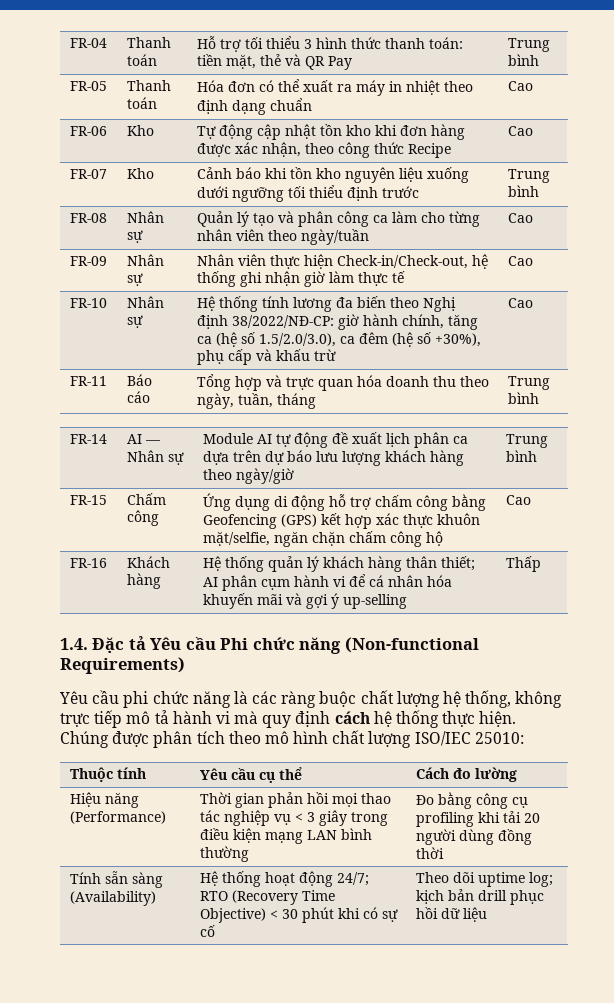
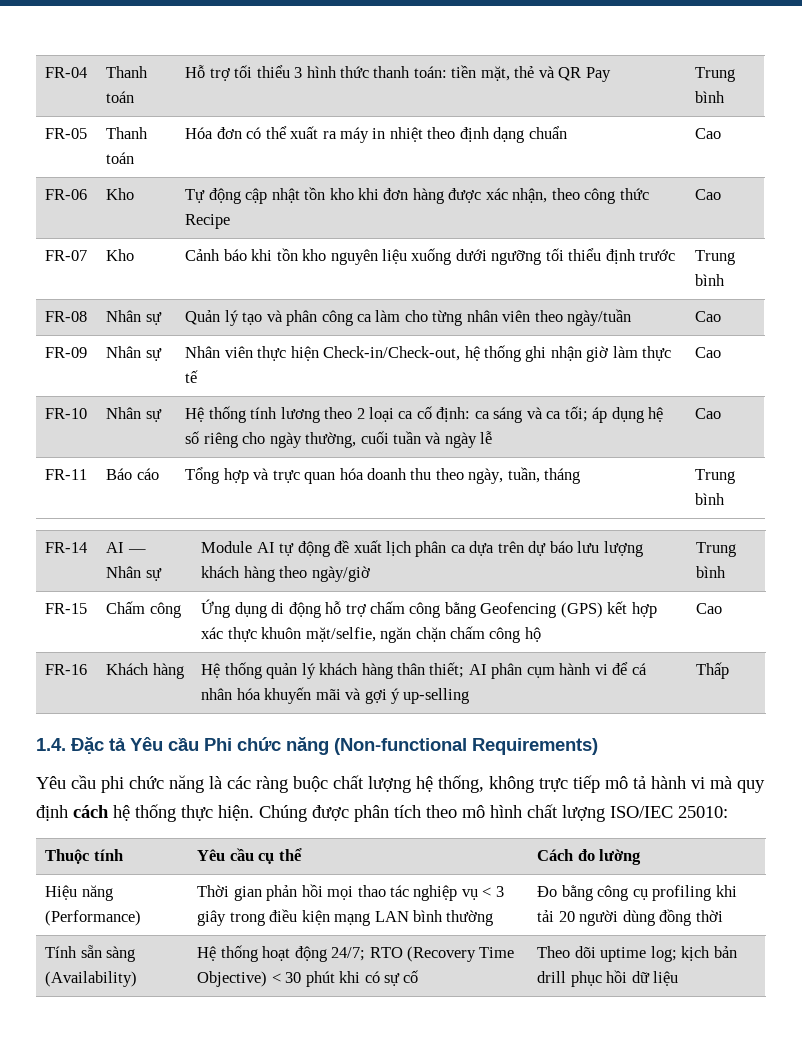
[335,296,456,312] [196,314,478,330] [196,332,481,347] [196,349,336,365] đa biến theo Nghị định 38/2022/NĐ-CP: giờ hành chính, tăng ca (hệ số 1.5/2.0/3.0), ca đêm (hệ số +30%), phụ cấp và khấu trừ -> [324,406,664,423] [185,431,493,448] theo 2 loại ca cố định: ca sáng và ca tối; áp dụng hệ số riêng cho ngày thường, cuối tuần và ngày lễ

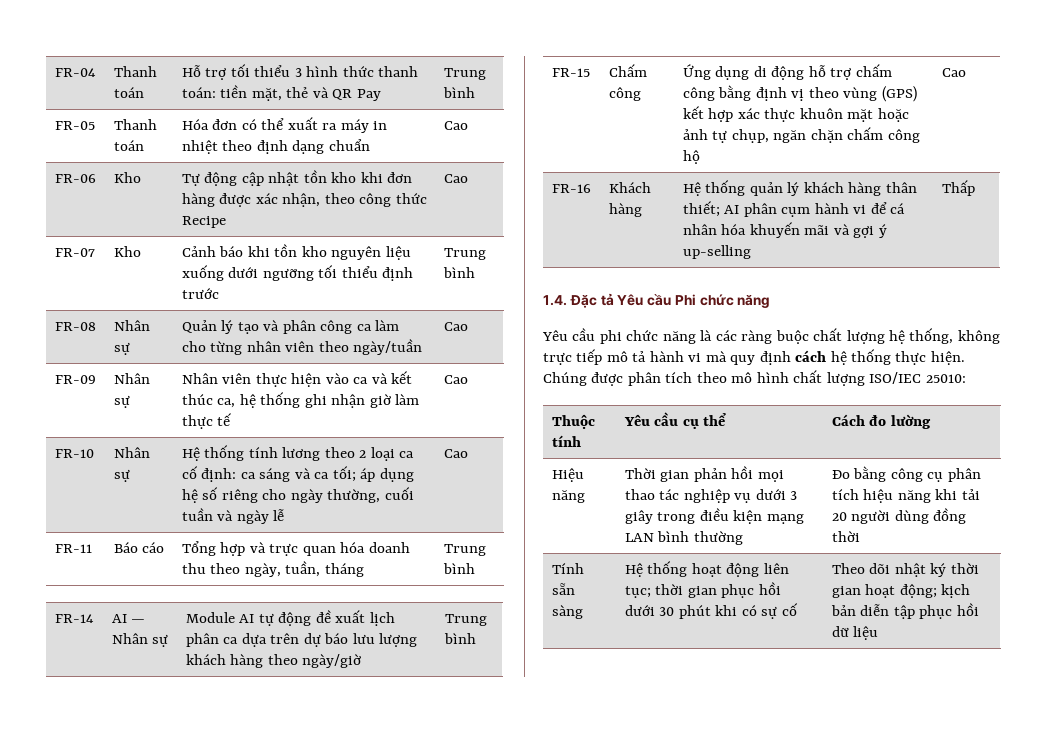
[323,346,461,361] Check-in/Check-out, -> [325,371,413,384] [181,394,236,408] vào ca và kết thúc ca,
[480,602,557,618] Geofencing -> [755,87,878,101] định vị theo vùng
[305,627,376,642] mặt/selfie, -> [847,108,909,122] [682,129,769,143] mặt hoặc ảnh tự chụp,
[334,738,598,755] (Non-functional Requirements) -> (771, 301) none
[45,910,142,926] (Performance) -> (585, 496) none
[482,887,492,897] < -> [755,489,786,500] dưới
[652,885,712,901] profiling -> [947,468,981,482] [831,489,931,503] phân tích hiệu năng
[45,971,138,987] (Availability) -> (583, 612) none
[331,946,515,962] [197,971,281,987] 24/7; RTO (Recovery Time Objective) < -> [763,563,789,574] [624,582,781,598] [624,605,655,616] liên tục; thời gian phục hồi dưới
[600,946,737,962] [537,971,567,983] uptime log; kịch bản drill -> [894,563,979,577] [831,584,971,598] [830,604,915,619] nhật ký thời gian hoạt động; kịch bản diễn tập

